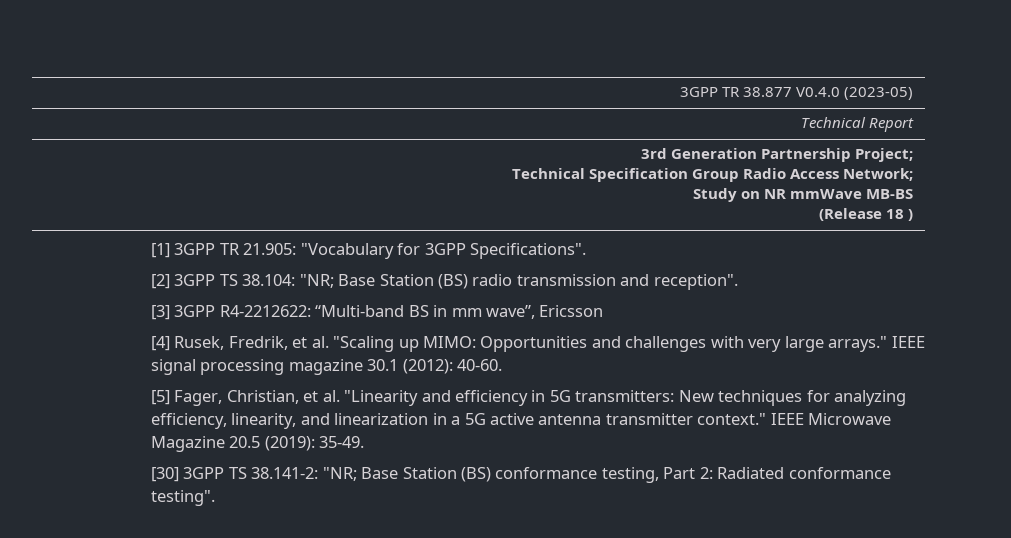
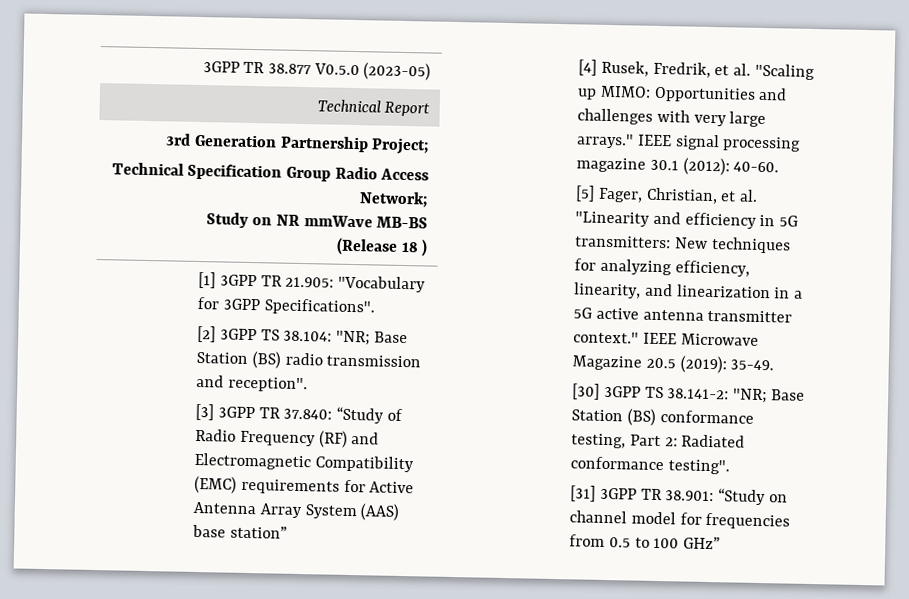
[796,87,841,97] V0.4.0 -> [313,63,360,76] V0.5.0
[219,305,604,319] R4-2212622: “Multi-band BS in mm wave”, Ericsson -> [258,406,403,424] [195,428,380,448] [194,452,415,473] [194,475,415,495] [193,501,400,521] [192,524,288,539] TR 37.840: “Study of Radio Frequency (RF) and Electromagnetic Compatibility (EMC) requirements for Active Antenna Array System (AAS) base station”
(215, 498) none -> [570,485,788,506] [569,510,791,530] [569,534,721,550] // [31] 3GPP TR 38.901: “Study on channel model for frequencies from 0.5 to 100 GHz”

